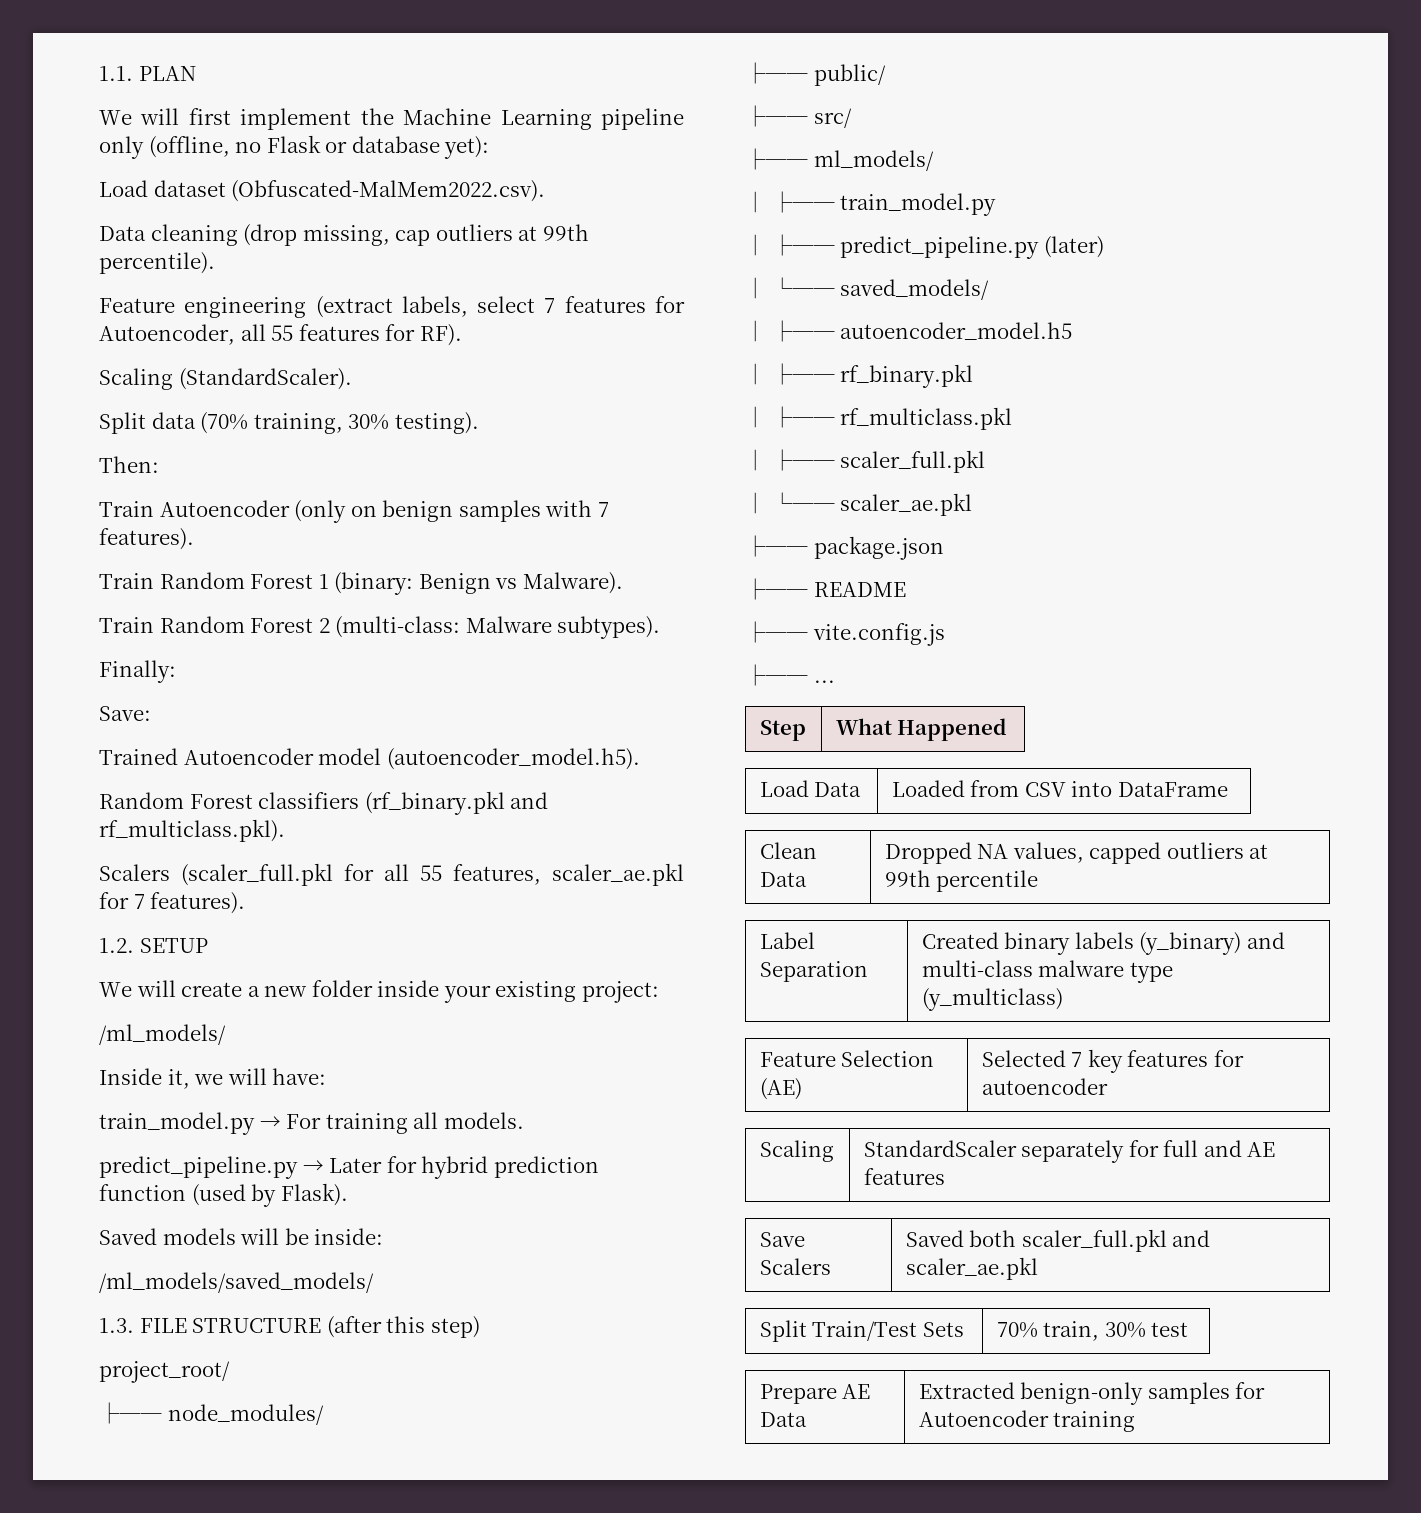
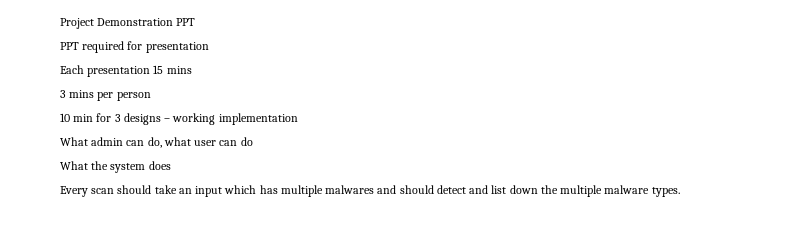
[99,66,196,81] [99,108,684,130] [99,135,490,159] [99,180,546,202] [99,224,589,246] [99,252,215,274] [99,296,685,318] [99,324,462,346] [99,368,352,390] [99,412,479,434] [99,456,159,473] [99,500,609,523] [99,528,194,550] [99,572,623,595] [99,616,661,639] [99,660,176,683] [99,706,151,721] [99,748,640,770] [99,791,549,815] [99,819,285,842] [99,863,684,886] [99,892,246,914] [99,938,208,953] [99,980,659,1003] [99,1024,226,1045] [99,1068,327,1089] [99,1112,524,1135] [99,1156,599,1179] [99,1183,348,1207] [99,1228,384,1245] [99,1272,374,1293] [99,1316,480,1338] [99,1361,230,1383] [99,1402,324,1425] [745,62,886,86] [745,105,852,128] [745,148,934,171] [745,191,997,216] [745,234,1104,259] [745,277,990,300] [745,320,1073,342] [745,363,974,388] [745,406,1013,430] [745,449,986,473] [745,492,973,516] [745,535,944,560] [745,578,906,600] [745,621,945,646] [745,664,835,686] [759,720,806,741] [835,718,1007,741] [759,780,862,797] [891,780,1228,797] [759,842,817,859] [759,872,807,887] [884,842,1269,864] [884,870,1039,892] [759,932,815,949] [759,961,868,982] [921,932,1285,955] [921,960,1173,983] [921,988,1063,1011] [759,1050,935,1067] [759,1078,802,1100] [981,1049,1244,1073] [981,1078,1108,1095] [759,1140,834,1162] [863,1140,1276,1163] [863,1168,945,1185] [759,1232,805,1247] [759,1258,831,1275] [905,1229,1211,1252] [905,1257,1038,1280] [759,1320,964,1342] [996,1321,1189,1341] [759,1384,871,1404] [759,1412,807,1427] [918,1382,1266,1405] [918,1410,1136,1432] 1.1. PLAN // We will first implement the Machine Learning pipeline only (offline, no Flask or database yet): // Load dataset (Obfuscated-MalMem2022.csv). // Data cleaning (drop missing, cap outliers at 99th percentile). // Feature engineering (extract labels, select 7 features for Autoencoder, all 55 features for RF). // Scaling (StandardScaler). // Split data (70% training, 30% testing). // Then: // Train Autoencoder (only on benign samples with 7 features). // Train Random Forest 1 (binary: Benign vs Malware). // Train Random Forest 2 (multi-class: Malware subtypes). // Finally: // Save: // Trained Autoencoder model (autoencoder_model.h5). // Random Forest classifiers (rf_binary.pkl and rf_multiclass.pkl). // Scalers (scaler_full.pkl for all 55 features, scaler_ae.pkl for 7 features). // 1.2. SETUP // We will create a new folder inside your existing project: // /ml_models/ // Inside it, we will have: // train_model.py → For training all models. // predict_pipeline.py → Later for hybrid prediction function (used by Flask). // Saved models will be inside: // /ml_models/saved_models/ // 1.3. FILE STRUCTURE (after this step) // project_root/ // ├── node_modules/ // ├── public/ // ├── src/ // ├── ml_models/ // │ ├── train_model.py // │ ├── predict_pipeline.py (later) // │ └── saved_models/ // │ ├── autoencoder_model.h5 // │ ├── rf_binary.pkl // │ ├── rf_multiclass.pkl // │ ├── scaler_full.pkl // │ └── scaler_ae.pkl // ├── package.json // ├── README // ├── vite.config.js // ├── ... // Step | What Happened // Load Data | Loaded from CSV into DataFrame // Clean Data | Dropped NA values, capped outliers at 99th percentile // Label Separation | Created binary labels (y_binary) and multi-class malware type (y_multiclass) // Feature Selection (AE) | Selected 7 key features for autoencoder // Scaling | StandardScaler separately for full and AE features // Save Scalers | Saved both scaler_full.pkl and scaler_ae.pkl // Split Train/Test Sets | 70% train, 30% test // Prepare AE Data | Extracted benign-only samples for Autoencoder training -> [60,18,196,29] [60,41,209,53] [60,65,192,77] [60,90,151,101] [60,113,298,125] [60,137,253,148] [60,161,171,173] [60,185,680,197] Project Demonstration PPT // PPT required for presentation // Each presentation 15 mins // 3 mins per person // 10 min for 3 designs – working implementation // What admin can do, what user can do // What the system does // Every scan should take an input which has multiple malwares and should detect and list down the multiple malware types.

